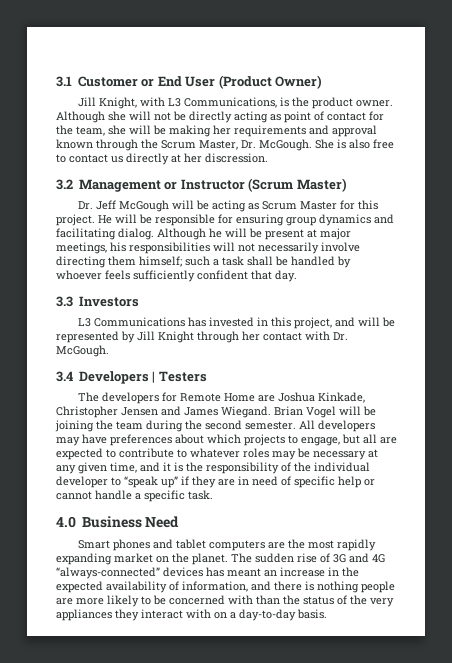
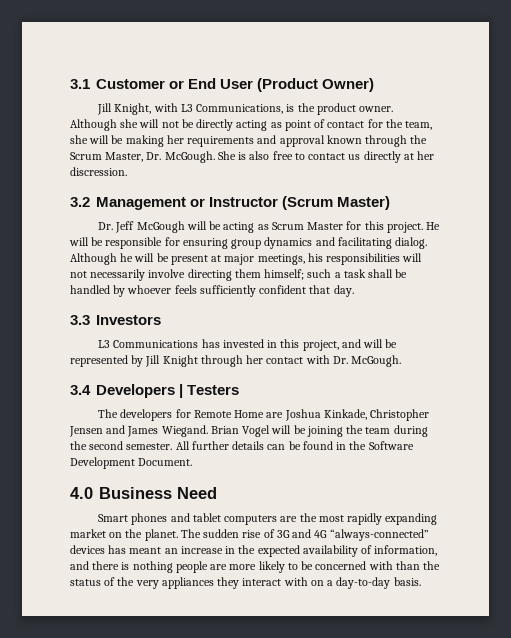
[318,420,375,432] [56,434,397,446] [56,448,378,460] [56,462,370,474] [56,476,375,488] [56,490,213,502] developers may have preferences about which projects to engage, but all are expected to contribute to whatever roles may be necessary at any given time, and it is the responsibility of the individual developer to “speak up” if they are in need of specific help or cannot handle a specific task. -> [191,441,414,450] [70,457,193,469] further details can be found in the Software Development Document.

